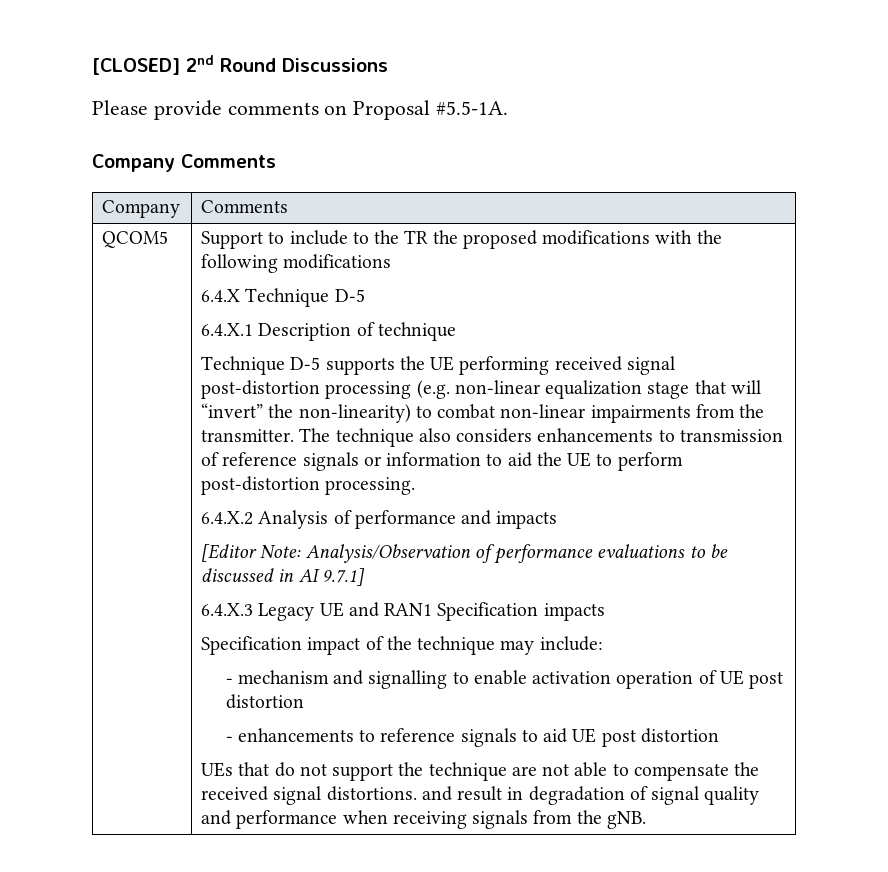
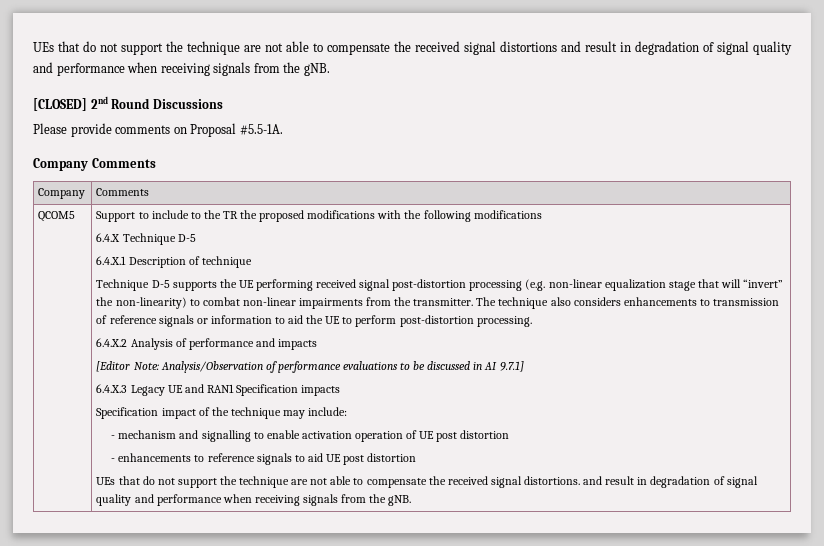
(92, 66) none -> [33,41,792,55] [33,62,330,76] UEs that do not support the technique are not able to compensate the received signal distortions and result in degradation of signal quality and performance when receiving signals from the gNB. //

